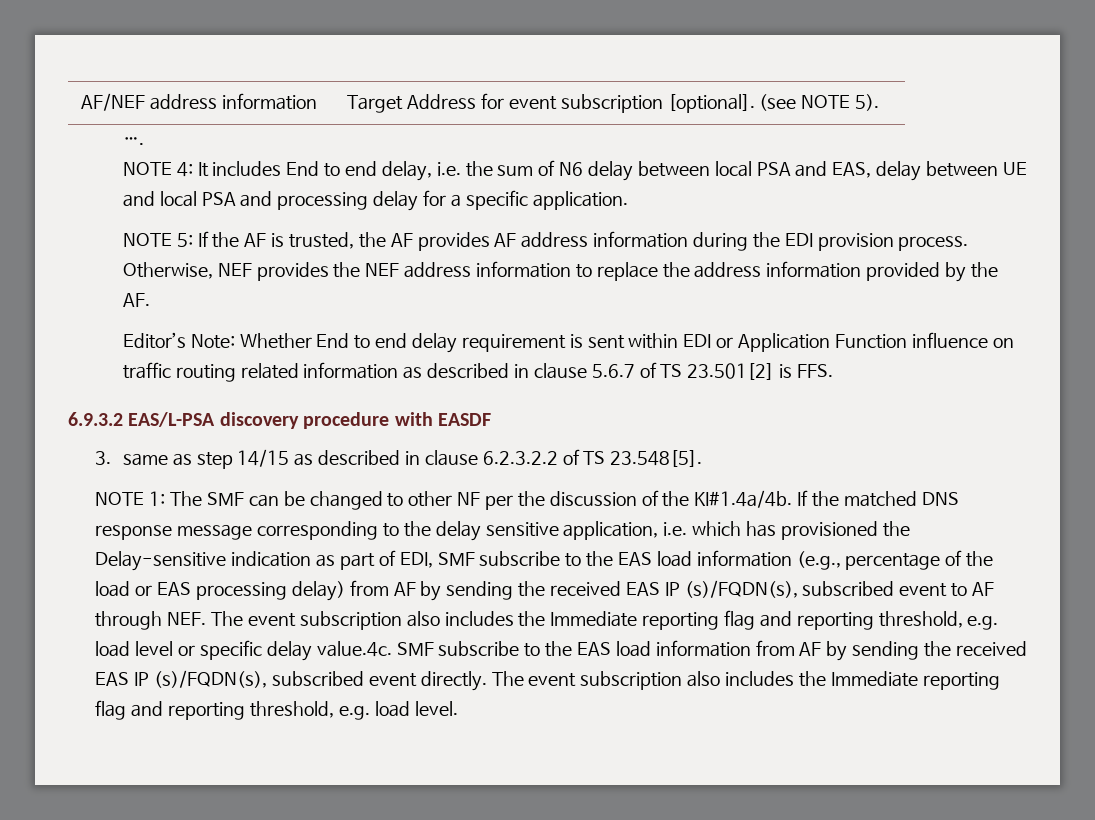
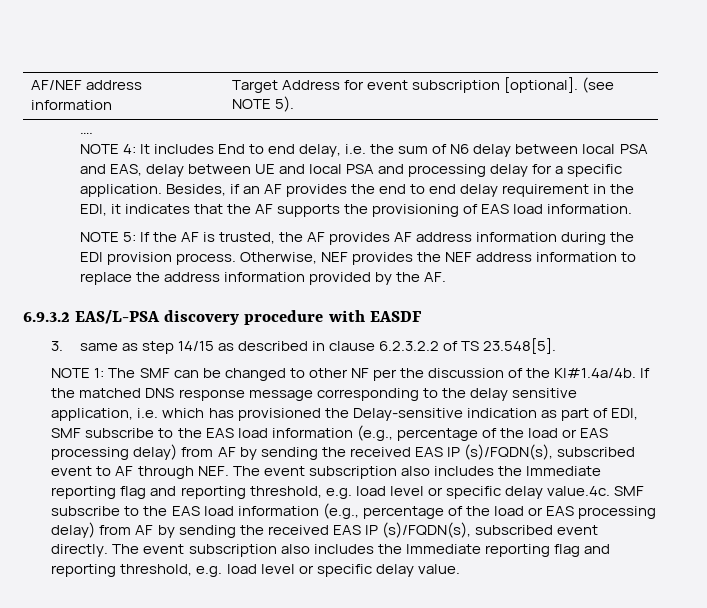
(628, 200) none -> [165,184,635,197] [79,204,633,217] Besides, if an AF provides the end to end delay requirement in the EDI, it indicates that the AF supports the provisioning of EAS load information.
[122,332,1014,353] [122,362,834,382] // Editor’s Note: Whether End to end delay requirement is sent within EDI or Application Function influence on traffic routing related information as described in clause 5.6.7 of TS 23.501[2] is FFS. -> (447, 277) none
(751, 648) none -> [322,503,656,519] [51,522,96,538] (e.g., percentage of the load or EAS processing delay)
[414,701,458,716] level. -> [260,564,460,577] level or specific delay value.

